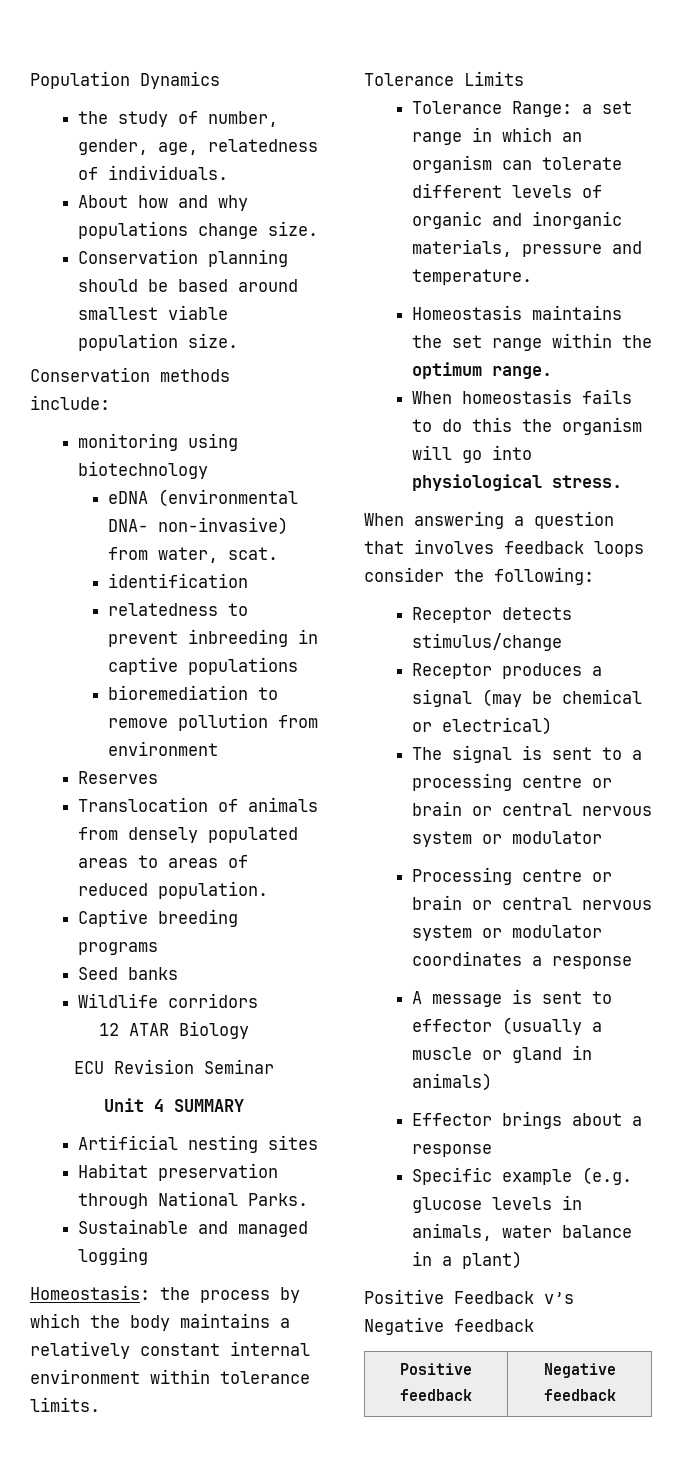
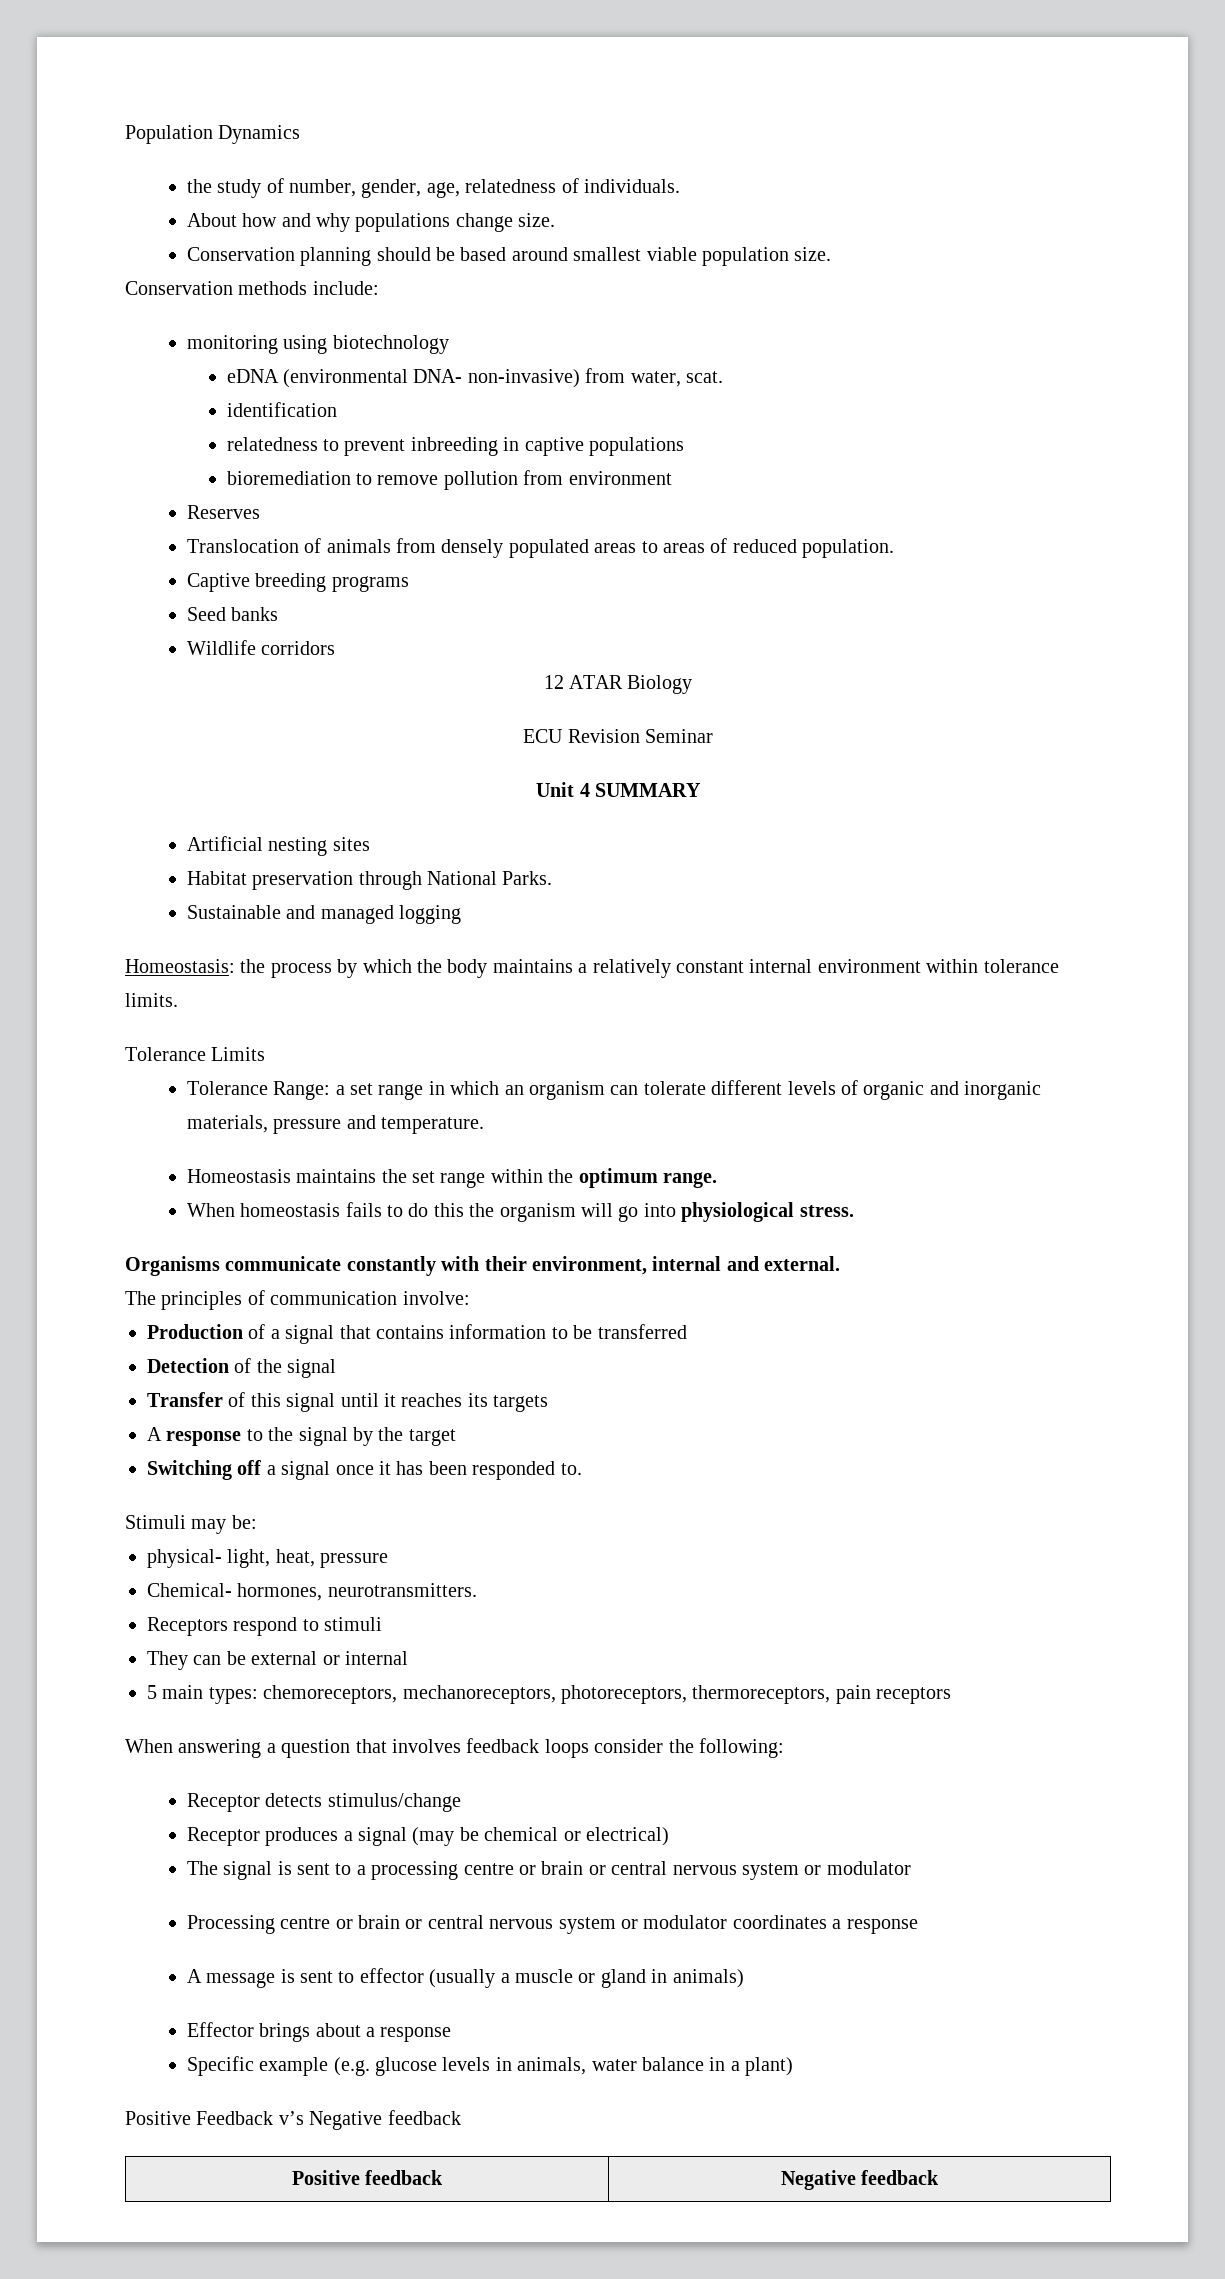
(622, 481) none -> [125,1256,841,1276] [125,1290,470,1310] [147,1324,687,1344] [147,1358,337,1378] [147,1392,549,1412] [147,1427,456,1446] [147,1460,582,1480] [125,1515,257,1534] [147,1549,389,1568] [147,1583,477,1601] [147,1617,383,1636] [147,1651,408,1670] [147,1685,952,1704] // Organisms communicate constantly with their environment, internal and external. // The principles of communication involve: // Production of a signal that contains information to be transferred // Detection of the signal // Transfer of this signal until it reaches its targets // A response to the signal by the target // Switching off a signal once it has been responded to. // Stimuli may be: // physical- light, heat, pressure // Chemical- hormones, neurotransmitters. // Receptors respond to stimuli // They can be external or internal // 5 main types: chemoreceptors, mechanoreceptors, photoreceptors, thermoreceptors, pain receptors

